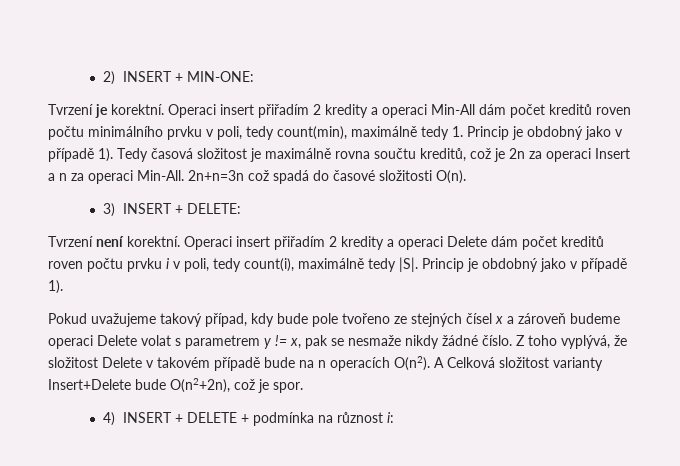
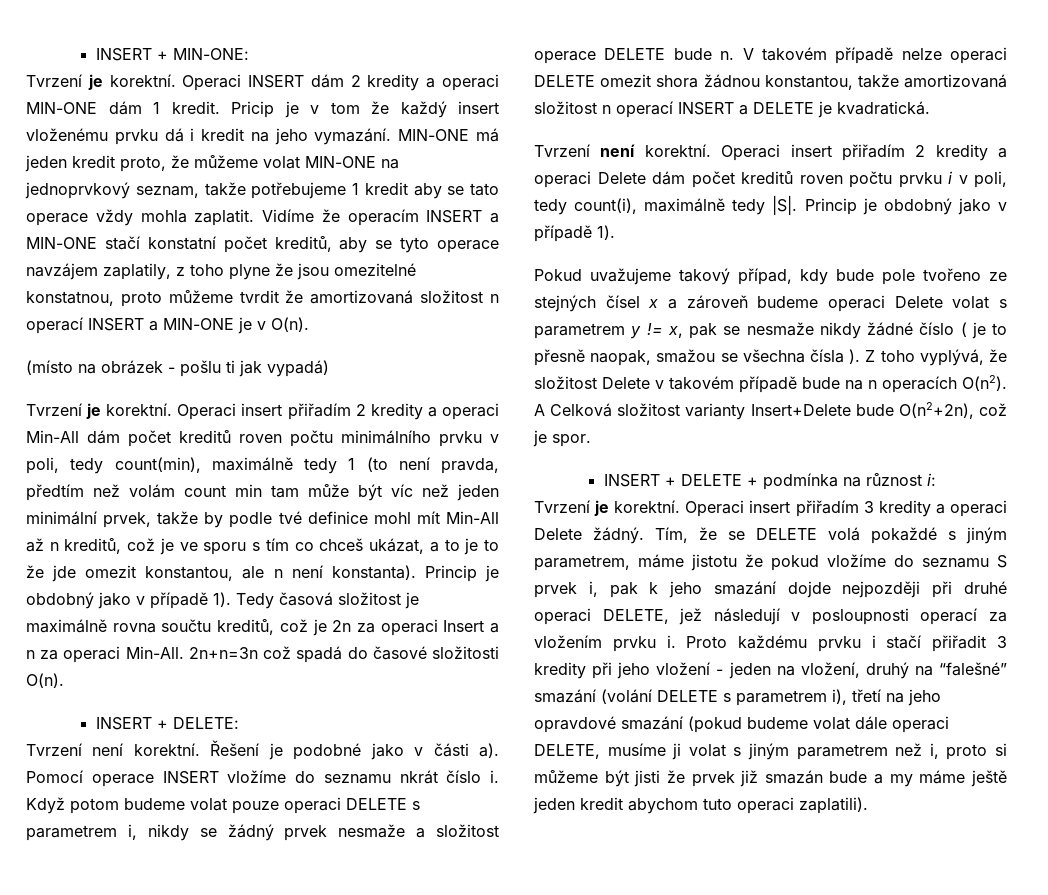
[102,71,115,85] 2) -> (95, 54) none
(254, 76) none -> [26,74,499,91] [26,101,499,118] [26,128,499,145] [25,155,399,172] [25,182,499,199] [26,209,499,226] [26,236,499,253] [26,263,416,280] [26,290,499,307] [26,317,309,334] [26,360,329,377] // Tvrzení je korektní. Operaci INSERT dám 2 kredity a operaci MIN-ONE dám 1 kredit. Pricip je v tom že každý insert vloženému prvku dá i kredit na jeho vymazání. MIN-ONE má jeden kredit proto, že můžeme volat MIN-ONE na jednoprvkový seznam, takže potřebujeme 1 kredit aby se tato operace vždy mohla zaplatit. Vidíme že operacím INSERT a MIN-ONE stačí konstatní počet kreditů, aby se tyto operace navzájem zaplatily, z toho plyne že jsou omezitelné konstatnou, proto můžeme tvrdit že amortizovaná složitost n operací INSERT a MIN-ONE je v O(n). // (místo na obrázek - pošlu ti jak vypadá)
[452,126,463,137] 1. -> [348,457,499,474] [26,484,499,501] [26,511,499,528] [26,538,499,555] [26,565,416,582] 1 (to není pravda, předtím než volám count min tam může být víc než jeden minimální prvek, takže by podle tvé definice mohl mít Min-All až n kreditů, což je ve sporu s tím co chceš ukázat, a to je to že jde omezit konstantou, ale n není konstanta).
[102,203,115,217] 3) -> (64, 680) none
(241, 208) none -> [26,740,500,760] [26,770,499,787] [26,797,420,814] [26,824,499,841] [534,47,1007,64] [534,74,1007,90] [534,101,930,118] // Tvrzení není korektní. Řešení je podobné jako v části a). Pomocí operace INSERT vložíme do seznamu nkrát číslo i. Když potom budeme volat pouze operaci DELETE s parametrem i, nikdy se žádný prvek nesmaže a složitost operace DELETE bude n. V takovém případě nelze operaci DELETE omezit shora žádnou konstantou, takže amortizovaná složitost n operací INSERT a DELETE je kvadratická.
[482,335,512,346] číslo. -> [919,322,1007,339] [534,349,861,366] číslo ( je to přesně naopak, smažou se všechna čísla ).
[102,412,115,426] 4) -> (591, 440) none
(394, 417) none -> [534,500,1007,517] [534,527,1007,544] [534,554,1007,571] [534,581,1007,598] [534,608,1007,625] [534,635,1007,652] [534,662,1007,679] [534,689,941,706] [534,716,949,733] [534,743,1007,760] [534,770,1007,787] [533,797,868,814] // Tvrzení je korektní. Operaci insert přiřadím 3 kredity a operaci Delete žádný. Tím, že se DELETE volá pokaždé s jiným parametrem, máme jistotu že pokud vložíme do seznamu S prvek i, pak k jeho smazání dojde nejpozději při druhé operaci DELETE, jež následují v posloupnosti operací za vložením prvku i. Proto každému prvku i stačí přiřadit 3 kredity při jeho vložení - jeden na vložení, druhý na “falešné” smazání (volání DELETE s parametrem i), třetí na jeho opravdové smazání (pokud budeme volat dále operaci DELETE, musíme ji volat s jiným parametrem než i, proto si můžeme být jisti že prvek již smazán bude a my máme ještě jeden kredit abychom tuto operaci zaplatili).

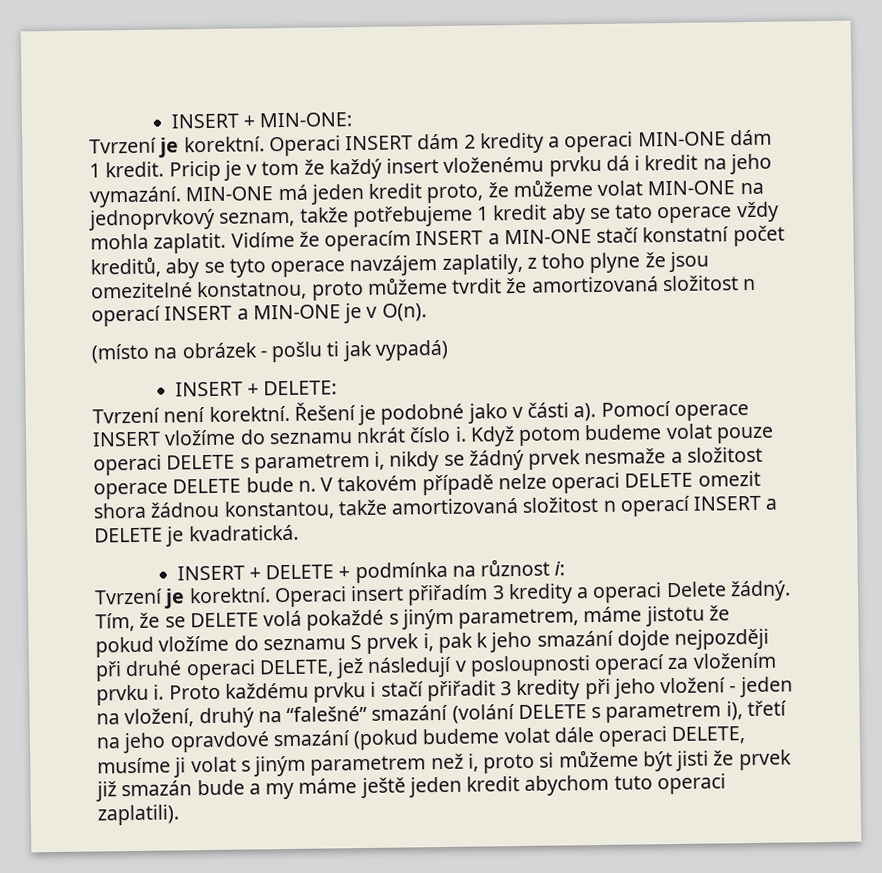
[26,403,499,420] [26,430,499,447] [26,457,499,474] [26,484,499,501] [26,511,499,528] [26,538,499,555] [26,565,499,582] [26,592,419,609] [26,619,499,636] [26,646,500,663] [26,673,64,688] // Tvrzení je korektní. Operaci insert přiřadím 2 kredity a operaci Min-All dám počet kreditů roven počtu minimálního prvku v poli, tedy count(min), maximálně tedy 1 (to není pravda, předtím než volám count min tam může být víc než jeden minimální prvek, takže by podle tvé definice mohl mít Min-All až n kreditů, což je ve sporu s tím co chceš ukázat, a to je to že jde omezit konstantou, ale n není konstanta). Princip je obdobný jako v případě 1). Tedy časová složitost je maximálně rovna součtu kreditů, což je 2n za operaci Insert a n za operaci Min-All. 2n+n=3n což spadá do časové složitosti O(n). -> (449, 350) none
[534,144,1007,161] [534,171,1007,188] [534,195,1007,215] [534,225,615,242] [534,268,1007,285] [534,295,1007,312] [534,322,1007,339] [534,349,1007,366] [534,375,1007,393] [534,402,1007,420] [533,430,591,447] // Tvrzení není korektní. Operaci insert přiřadím 2 kredity a operaci Delete dám počet kreditů roven počtu prvku i v poli, tedy count(i), maximálně tedy |S|. Princip je obdobný jako v případě 1). // Pokud uvažujeme takový případ, kdy bude pole tvořeno ze stejných čísel x a zároveň budeme operaci Delete volat s parametrem y != x, pak se nesmaže nikdy žádné číslo ( je to přesně naopak, smažou se všechna čísla ). Z toho vyplývá, že složitost Delete v takovém případě bude na n operacích O(n2). A Celková složitost varianty Insert+Delete bude O(n2+2n), což je spor. -> (299, 533) none

